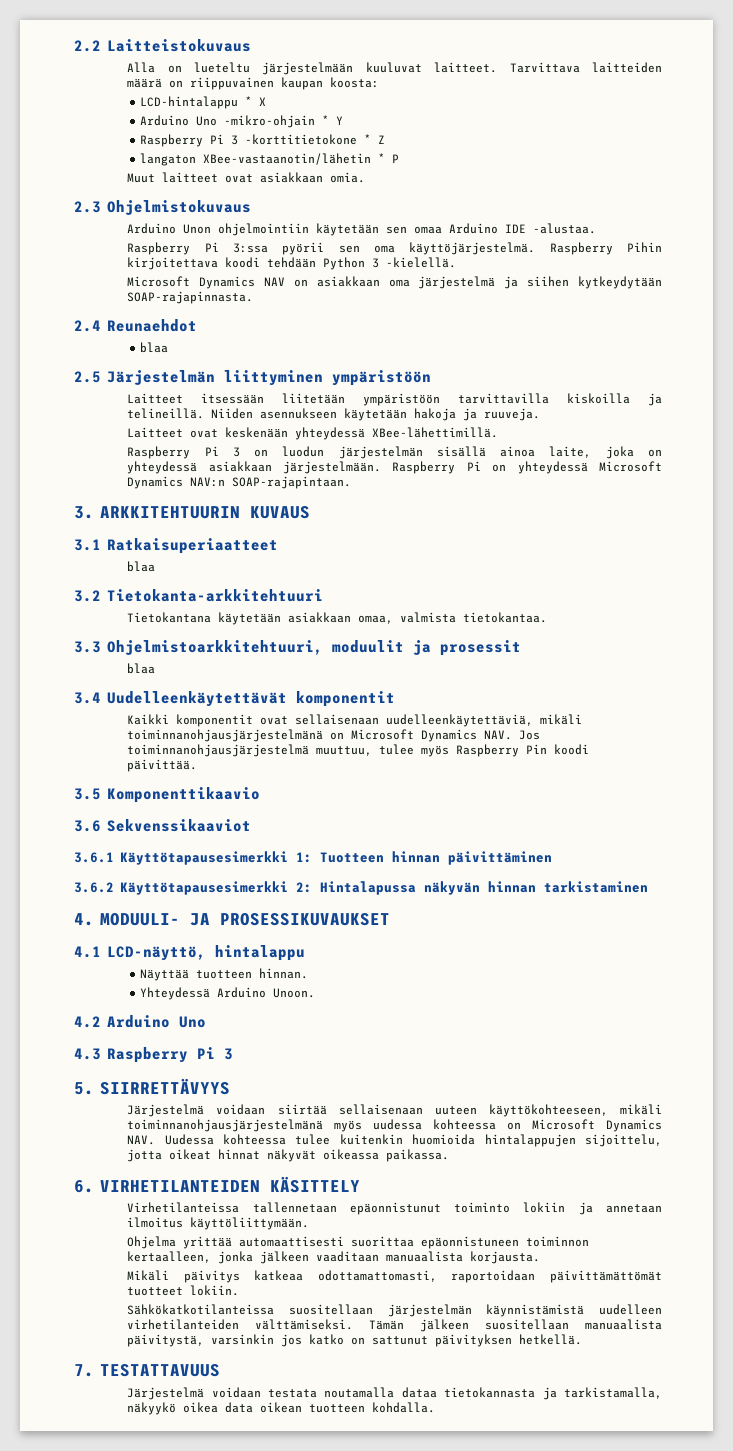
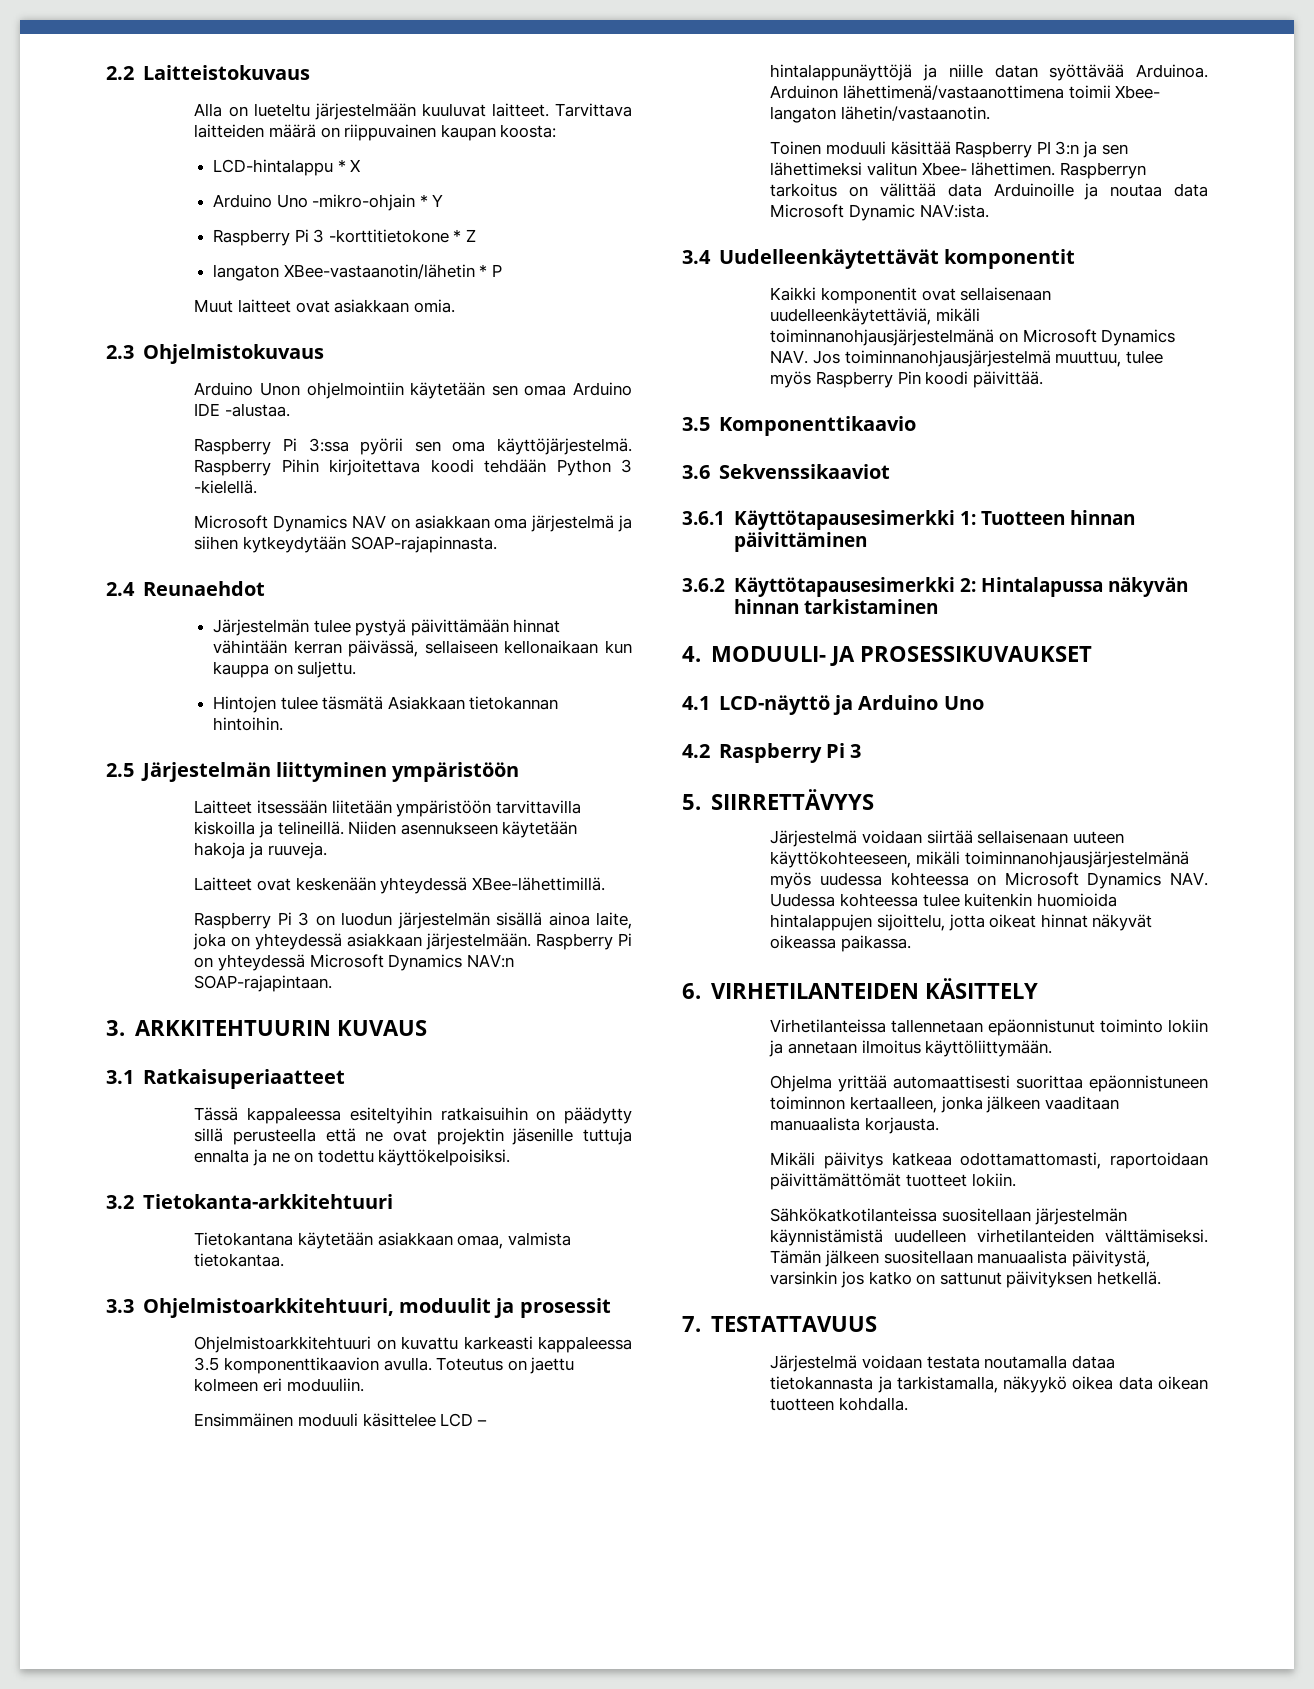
[140,342,169,353] blaa -> [213,619,561,636] [213,640,632,657] [213,661,357,678] [213,696,559,713] [213,717,284,731] Järjestelmän tulee pystyä päivittämään hinnat vähintään kerran päivässä, sellaiseen kellonaikaan kun kauppa on suljettu. // Hintojen tulee täsmätä Asiakkaan tietokannan hintoihin.
[127,561,156,572] blaa -> [194,1107,632,1124] [194,1128,632,1145] [194,1149,511,1166] Tässä kappaleessa esiteltyihin ratkaisuihin on päädytty sillä perusteella että ne ovat projektin jäsenille tuttuja ennalta ja ne on todettu käyttökelpoisiksi.
[127,663,156,674] blaa -> [194,1336,632,1353] [194,1357,575,1374] [194,1378,364,1392] [194,1413,487,1427] [770,64,1208,81] [770,85,1161,100] [770,106,990,123] [770,141,1128,158] [770,162,1146,179] [770,183,1208,200] [770,204,989,221] Ohjelmistoarkkitehtuuri on kuvattu karkeasti kappaleessa 3.5 komponenttikaavion avulla. Toteutus on jaettu kolmeen eri moduuliin. // Ensimmäinen moduuli käsittelee LCD – hintalappunäyttöjä ja niille datan syöttävää Arduinoa. Arduinon lähettimenä/vastaanottimena toimii Xbee- langaton lähetin/vastaanotin. // Toinen moduuli käsittää Raspberry PI 3:n ja sen lähettimeksi valitun Xbee- lähettimen. Raspberryn tarkoitus on välittää data Arduinoille ja noutaa data Microsoft Dynamic NAV:ista.
[107,945,305,961] [140,968,309,981] [140,987,316,1000] [74,1016,101,1028] LCD-näyttö, hintalappu // Näyttää tuotteen hinnan. // Yhteydessä Arduino Unoon. // 4.2 -> [718,695,853,715] LCD-näyttö ja
[74,1048,101,1060] 4.3 -> [682,744,710,758] 4.2

